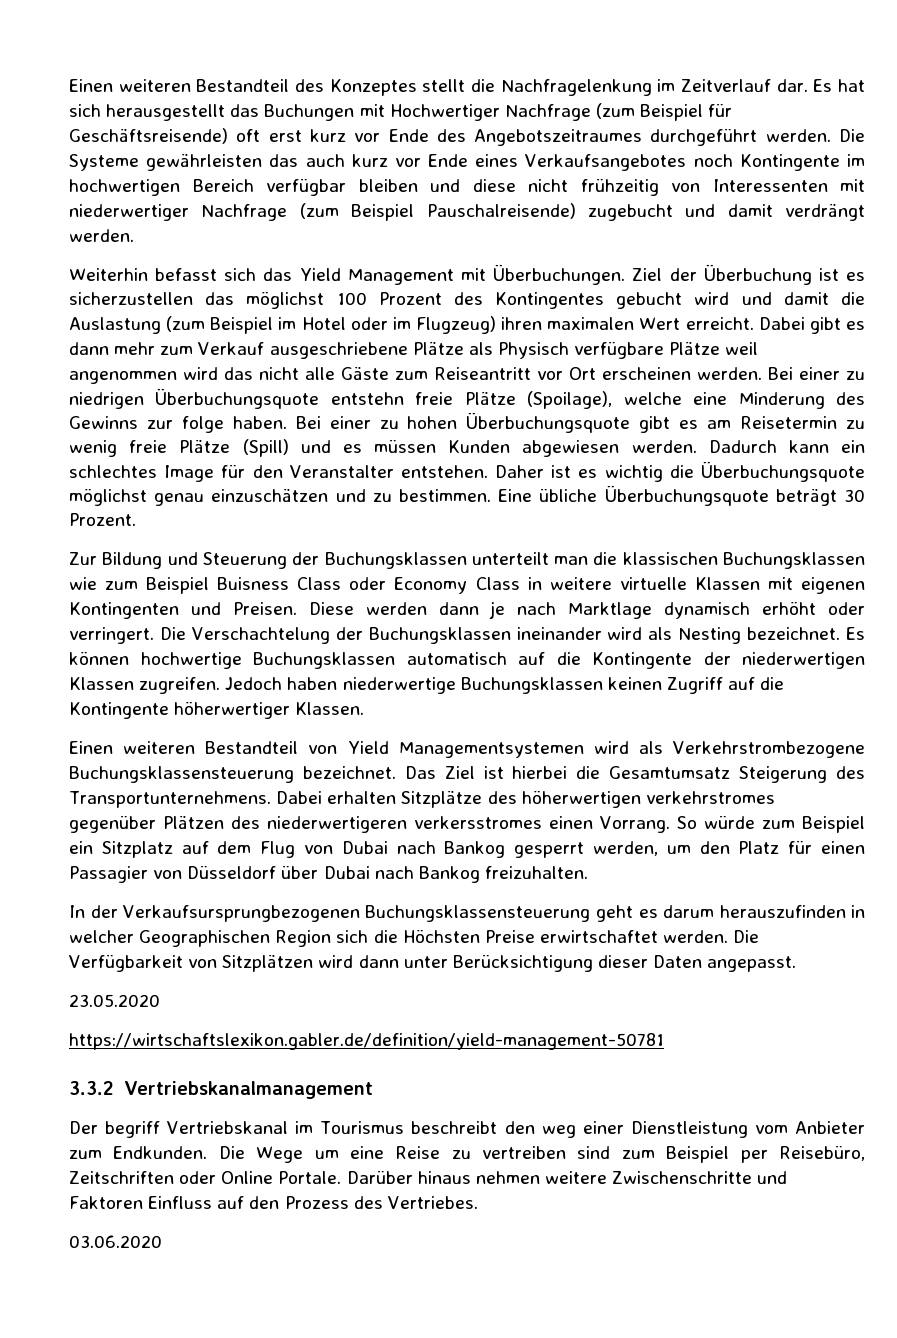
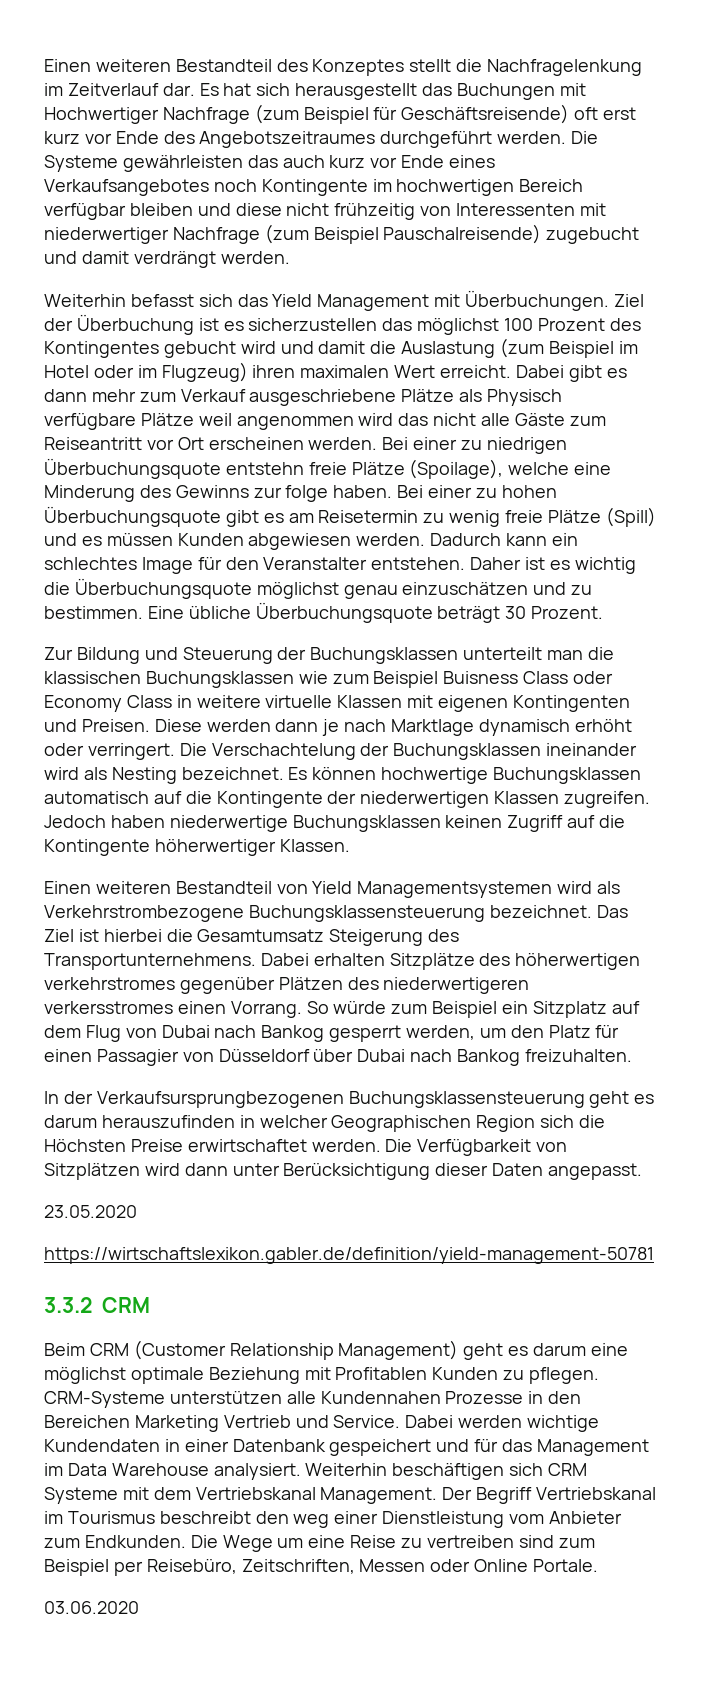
[123,1081,374,1099] [69,1121,161,1138] Vertriebskanalmanagement // Der begriff -> [102,1297,150,1313] [44,1340,628,1360] [44,1367,600,1384] [44,1391,582,1408] [44,1415,600,1432] [44,1439,649,1456] [44,1463,588,1480] [44,1487,533,1504] CRM // Beim CRM (Customer Relationship Management) geht es darum eine möglichst optimale Beziehung mit Profitablen Kunden zu pflegen. CRM-Systeme unterstützen alle Kundennahen Prozesse in den Bereichen Marketing Vertrieb und Service. Dabei werden wichtige Kundendaten in einer Datenbank gespeichert und für das Management im Data Warehouse analysiert. Weiterhin beschäftigen sich CRM Systeme mit dem Vertriebskanal Management. Der Begriff
[69,1171,174,1184] Zeitschriften -> [241,1559,426,1574] Zeitschriften, Messen
[346,1171,788,1184] [69,1196,478,1209] Darüber hinaus nehmen weitere Zwischenschritte und Faktoren Einfluss auf den Prozess des Vertriebes. -> (599, 1565) none

